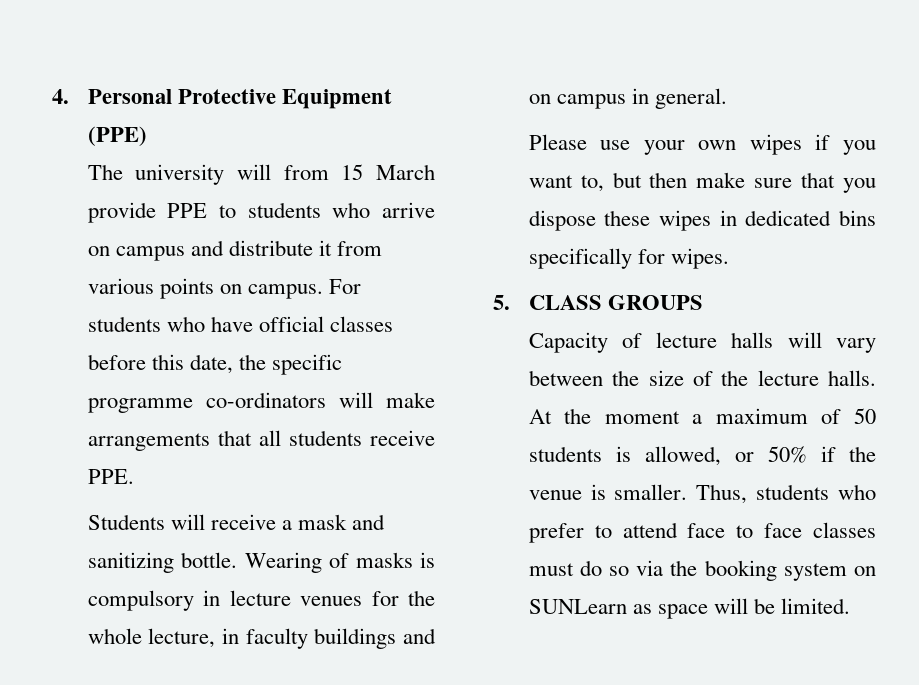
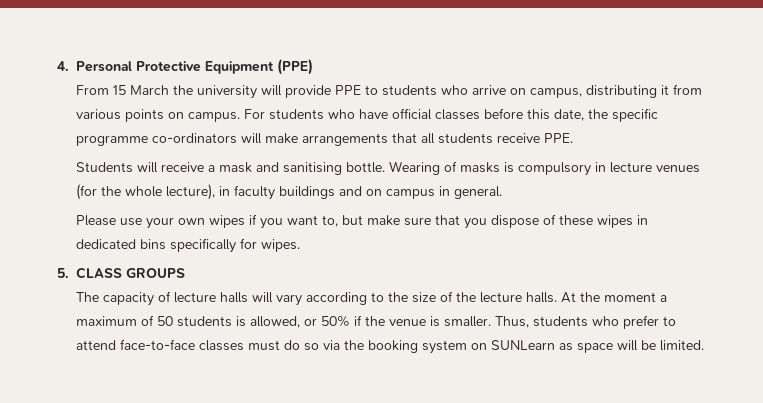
[87,164,435,185] The university will from 15 March -> [76,85,283,99] From 15 March the university will
[115,240,313,261] campus and distribute -> [530,85,658,98] campus, distributing
[87,552,174,573] sanitizing -> [283,162,343,175] sanitising
[371,591,399,606] for -> [76,184,98,200] (for
[148,628,216,648] lecture, -> [166,184,216,200] lecture),
[649,172,688,188] then -> (364, 220) none
(596, 220) none -> [543,214,557,225] of
[528,332,608,353] Capacity -> [76,292,155,306] The capacity
[528,370,603,386] between -> [306,292,385,305] according to
[687,523,803,538] face to face -> [120,339,196,350] face-to-face

